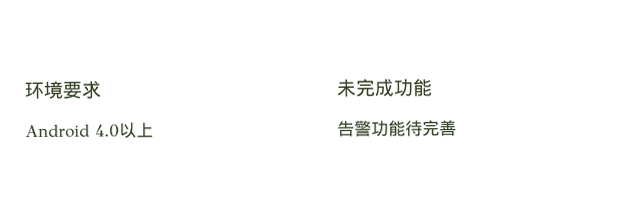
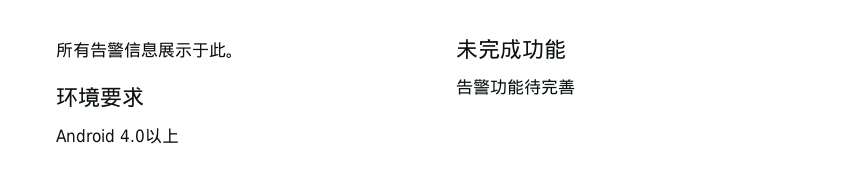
(24, 90) none -> [56,42,243,58] 所有告警信息展示于此。 //

